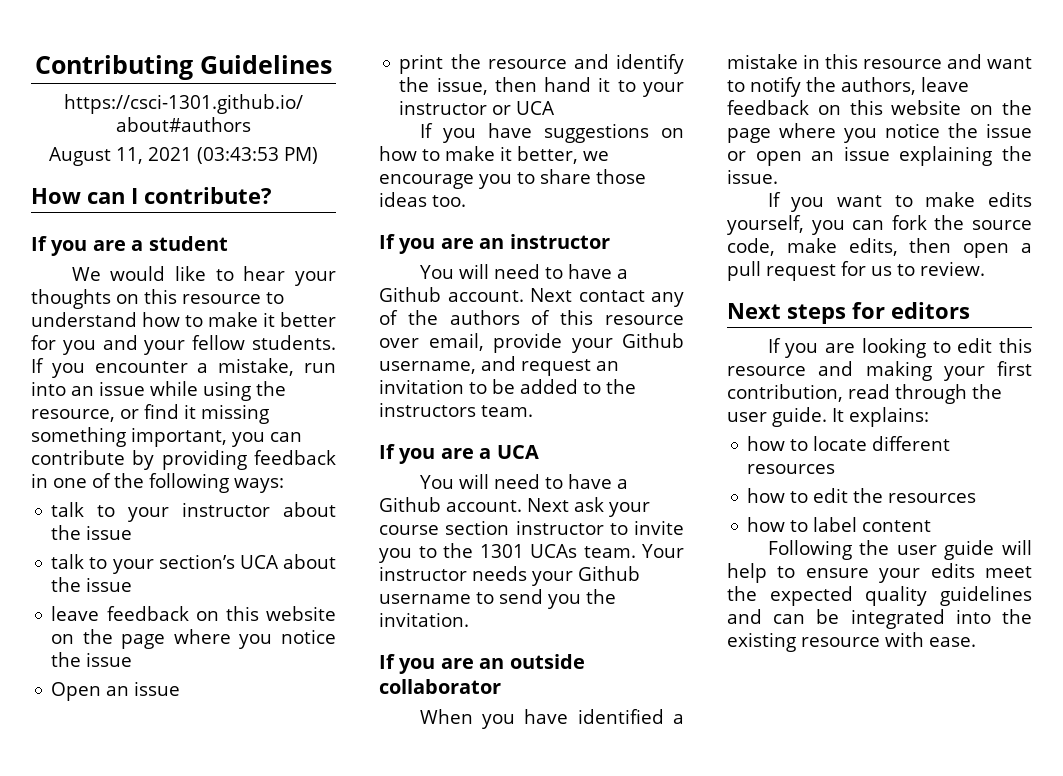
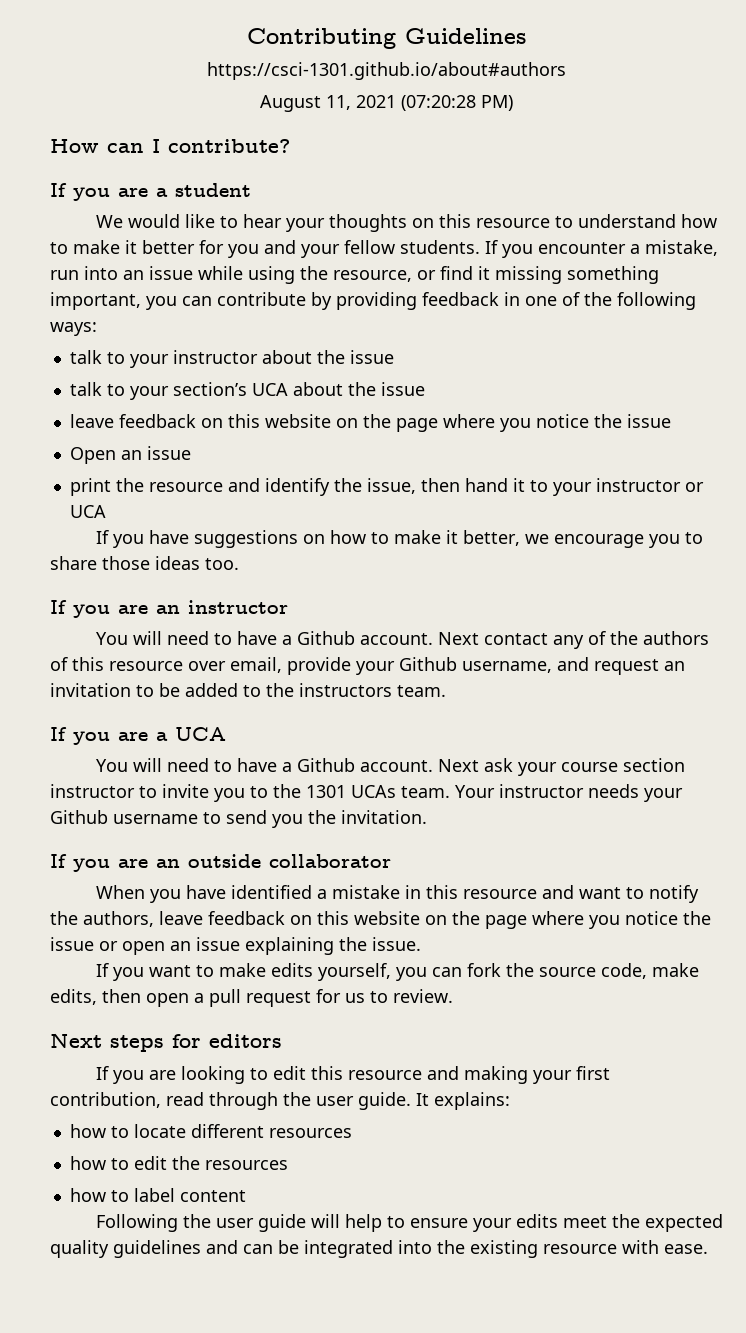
[197,147,279,164] (03:43:53 -> [401,95,476,111] (07:20:28

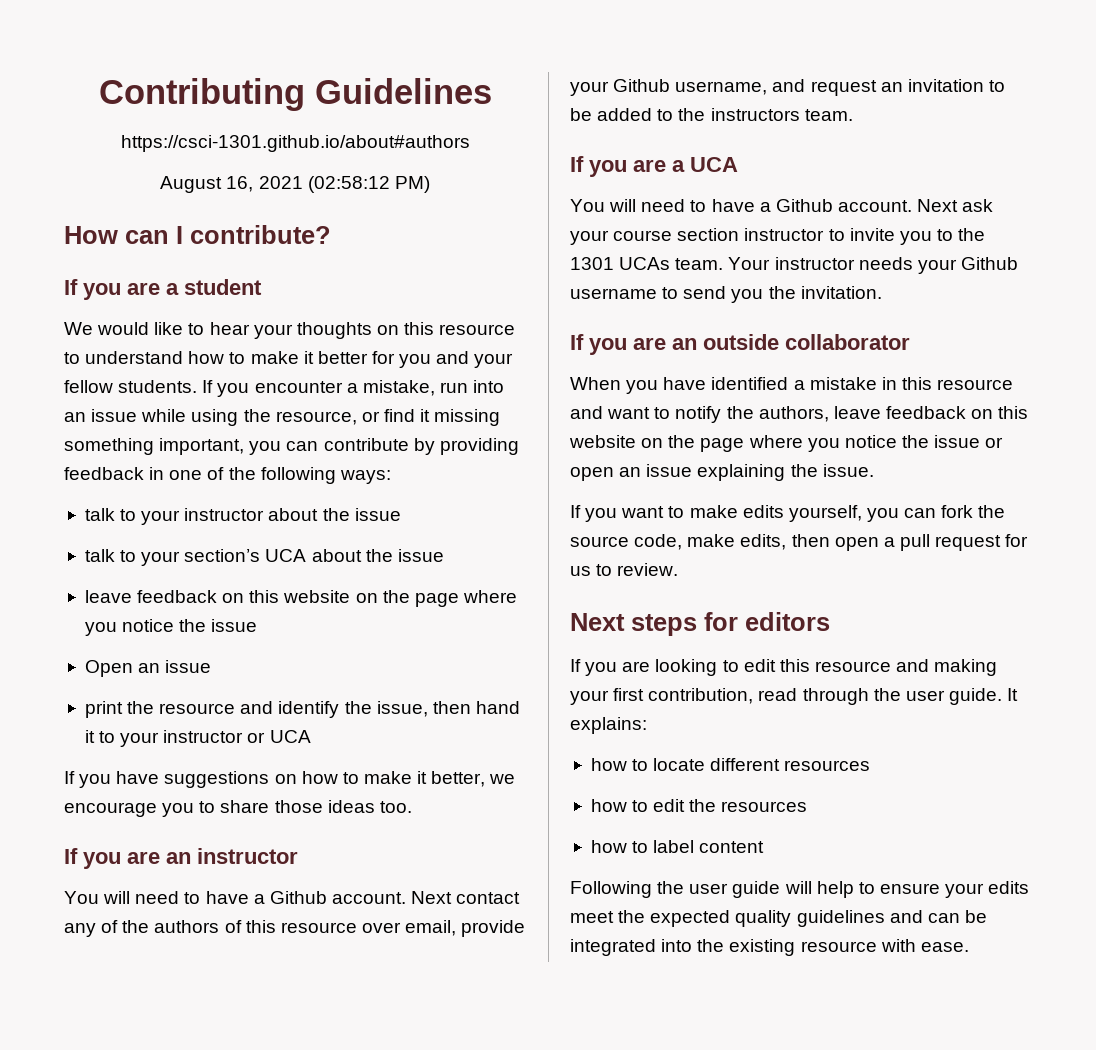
[326,95,476,111] 11, 2021 (07:20:28 -> [226,176,390,193] 16, 2021 (02:58:12

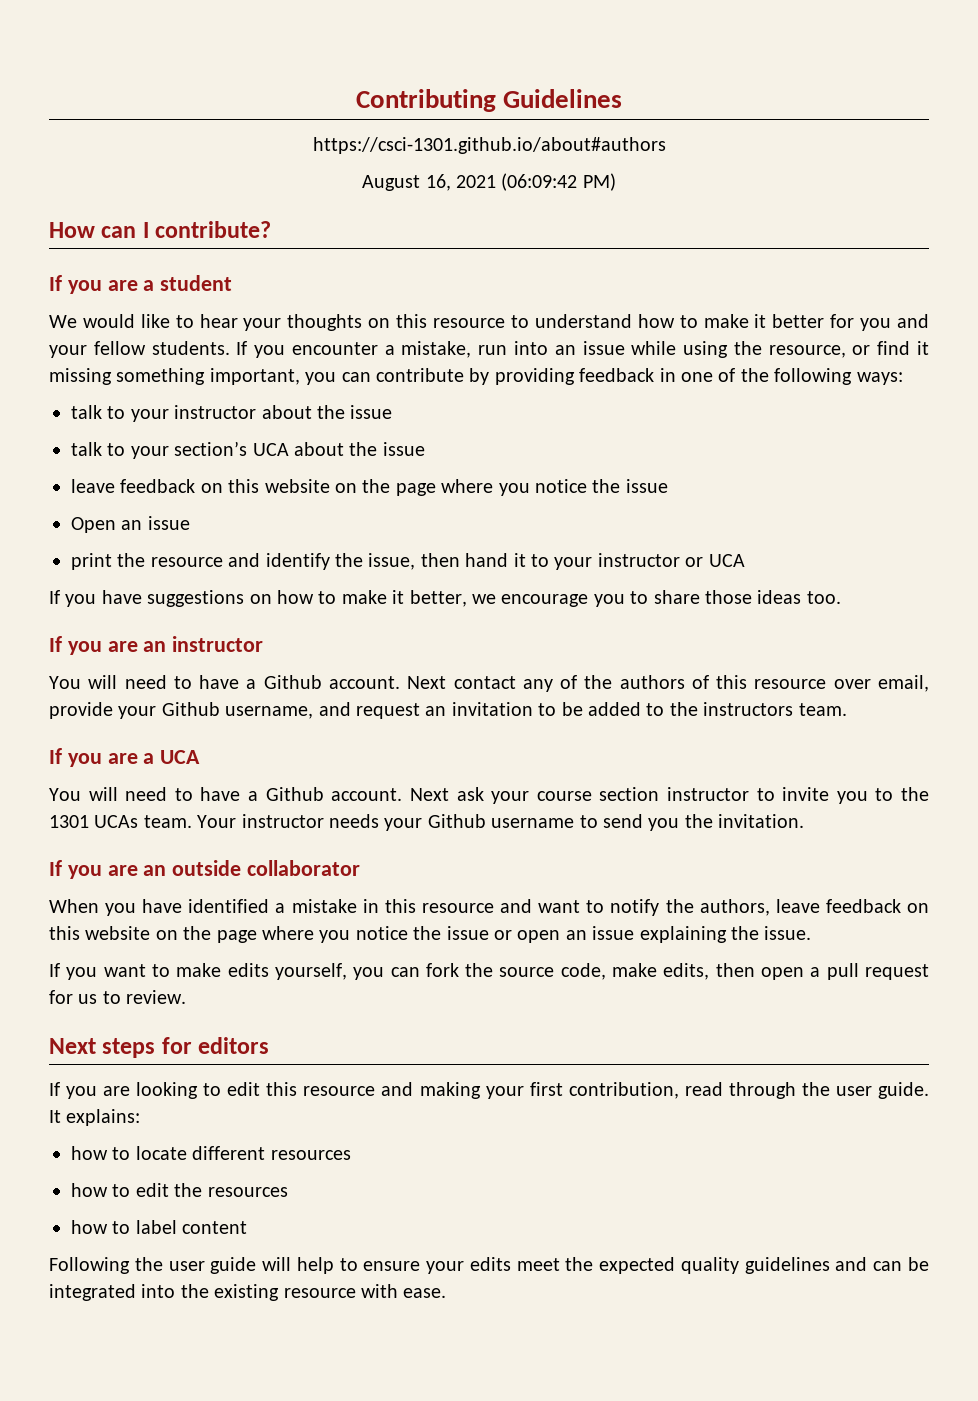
[307,176,390,193] (02:58:12 -> [501,173,578,191] (06:09:42

